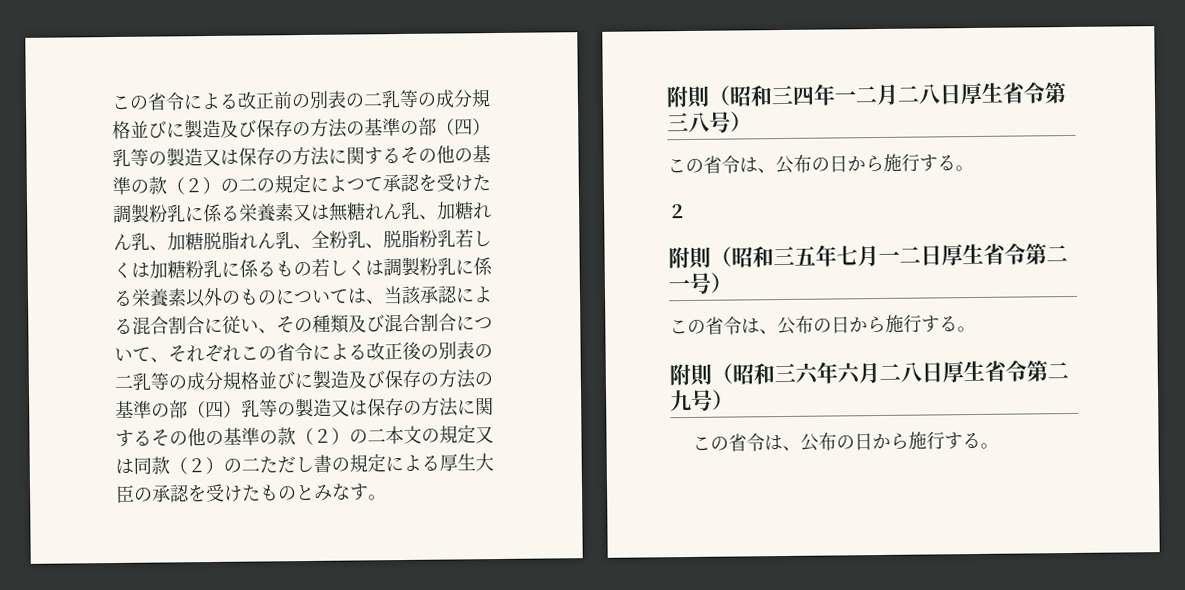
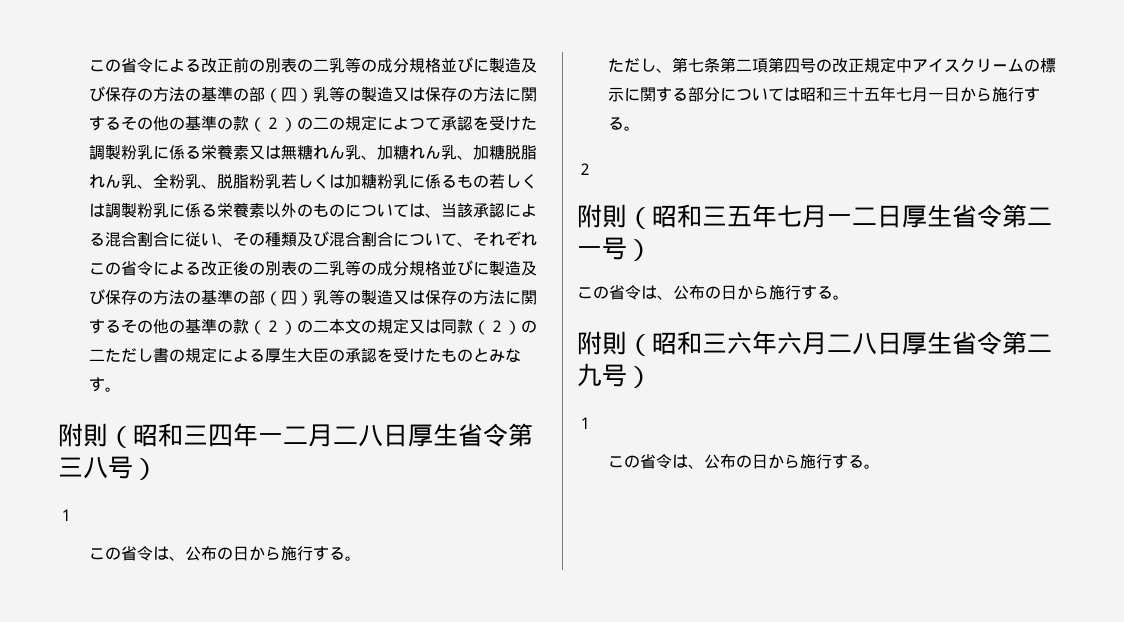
[667,153,974,175] // この省令は、公布の日から施行する。 -> [58,509,74,521] [89,545,362,561] [608,57,1057,73] [608,86,1041,102] [608,117,641,131] // １ // この省令は、公布の日から施行する。 // ただし、第七条第二項第四号の改正規定中アイスクリームの標示に関する部分については昭和三十五年七月一日から施行する。
(734, 399) none -> [577,417,593,429] // １

